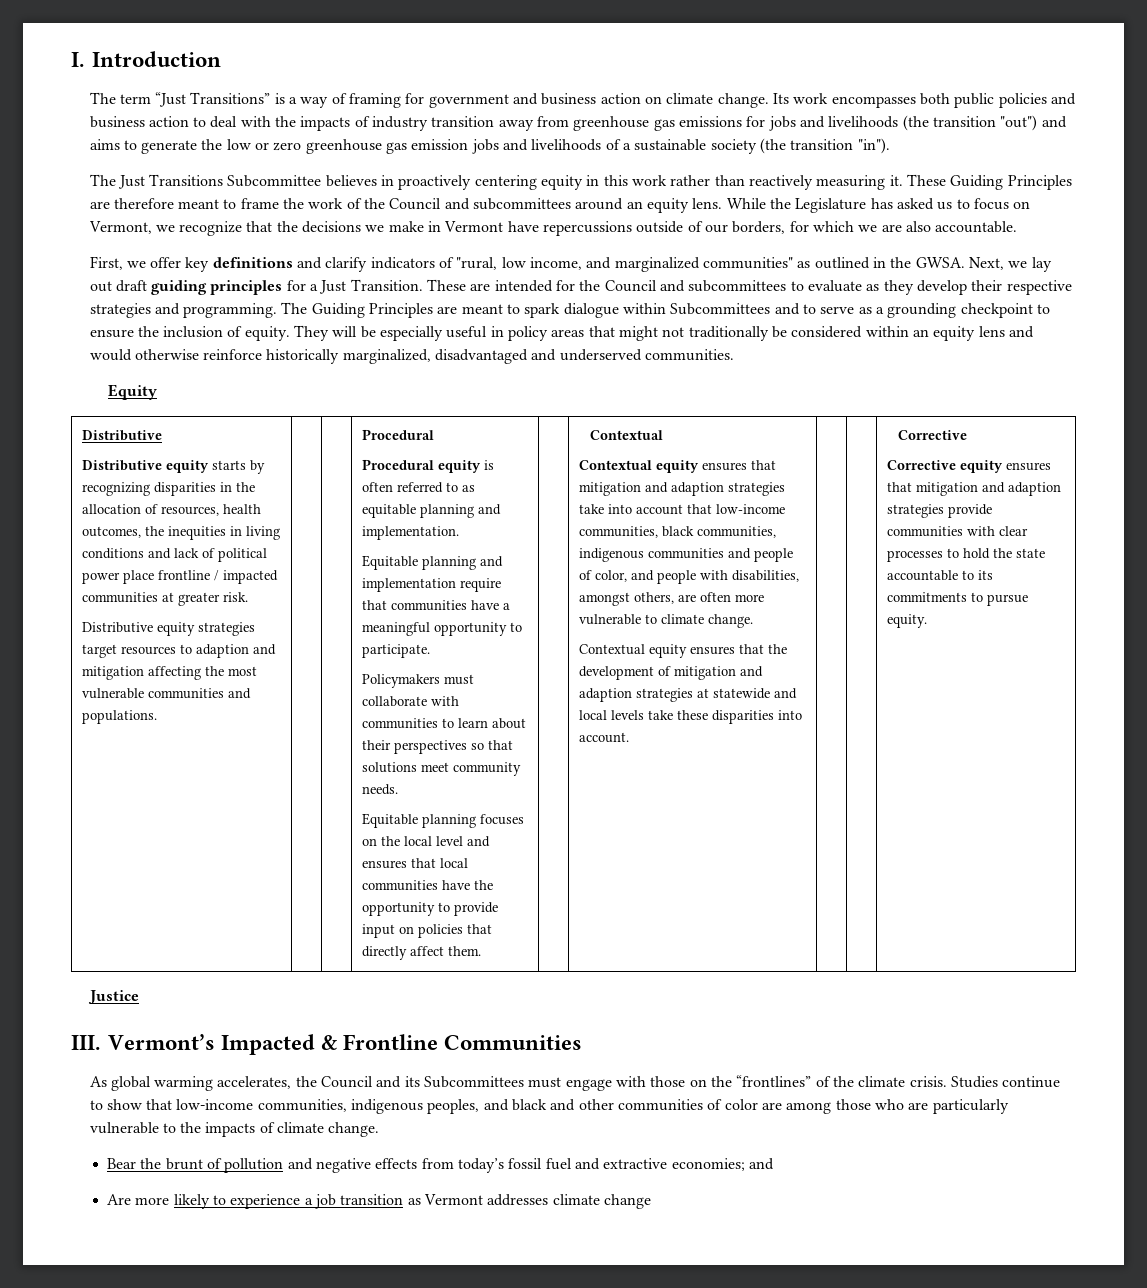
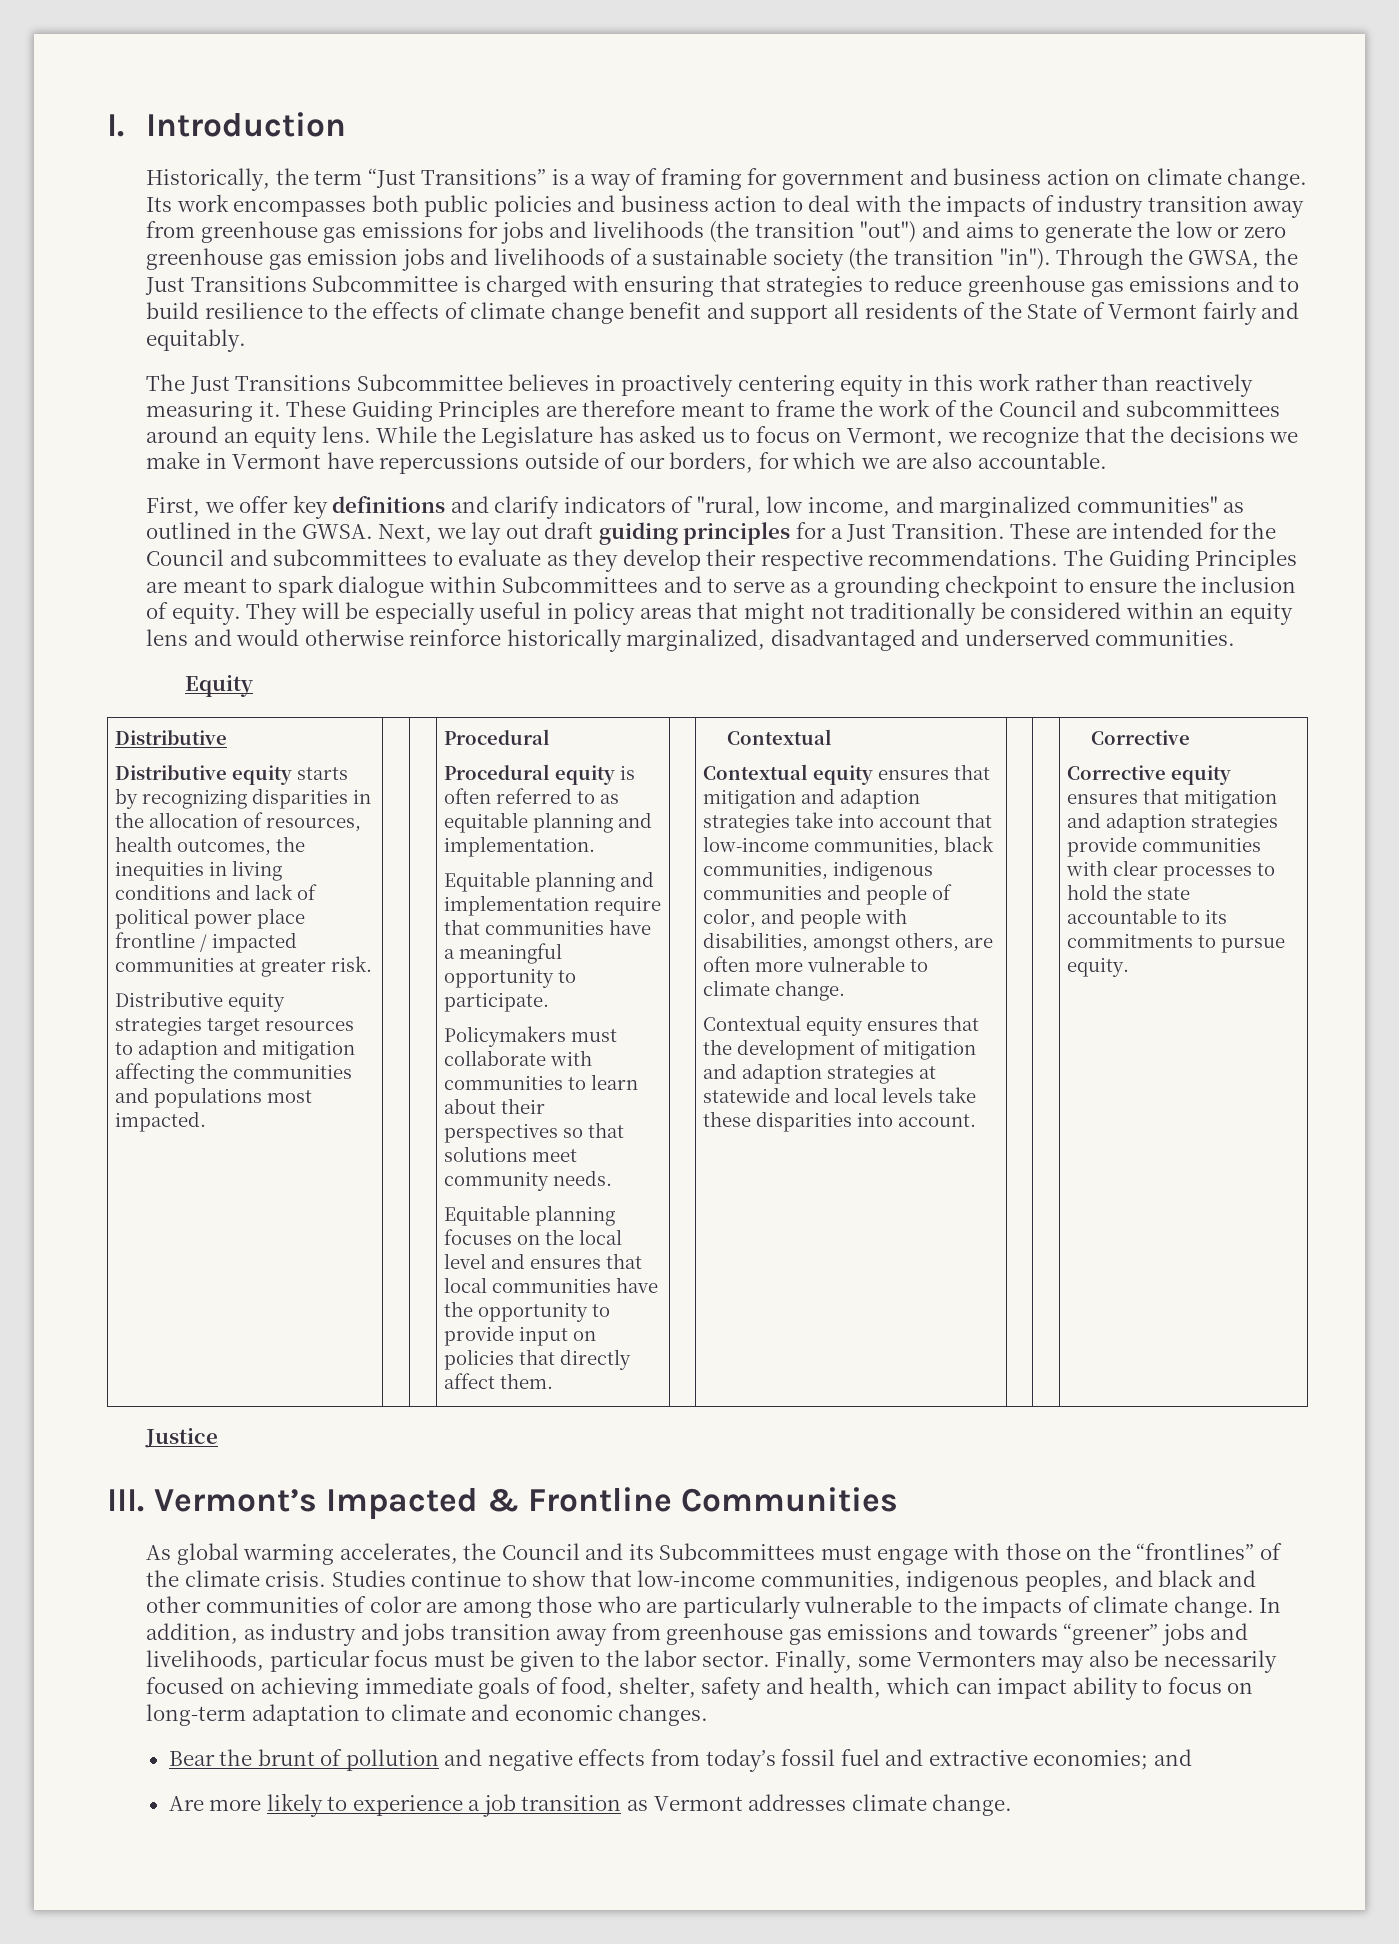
[89,92,116,104] The -> [146,168,309,191] Historically, the
(890, 146) none -> [1056,248,1298,270] [145,275,1300,297] [146,302,1300,325] [146,329,247,352] Through the GWSA, the Just Transitions Subcommittee is charged with ensuring that strategies to reduce greenhouse gas emissions and to build resilience to the effects of climate change benefit and support all residents of the State of Vermont fairly and equitably.
[89,303,278,318] strategies and programming. -> [868,549,1059,566] recommendations.
[228,666,258,676] [82,688,252,699] [82,710,158,724] most vulnerable communities and populations. -> [233,1064,353,1079] [115,1087,313,1108] [115,1111,207,1132] communities and populations most impacted.
(380, 1129) none -> [1259,1598,1282,1613] [146,1623,1249,1646] [146,1650,1277,1673] [146,1677,1254,1700] [146,1704,709,1726] In addition, as industry and jobs transition away from greenhouse gas emissions and towards “greener” jobs and livelihoods, particular focus must be given to the labor sector. Finally, some Vermonters may also be necessarily focused on achieving immediate goals of food, shelter, safety and health, which can impact ability to focus on long-term adaptation to climate and economic changes.
[603,1194,651,1209] change -> [932,1794,1013,1816] change.

